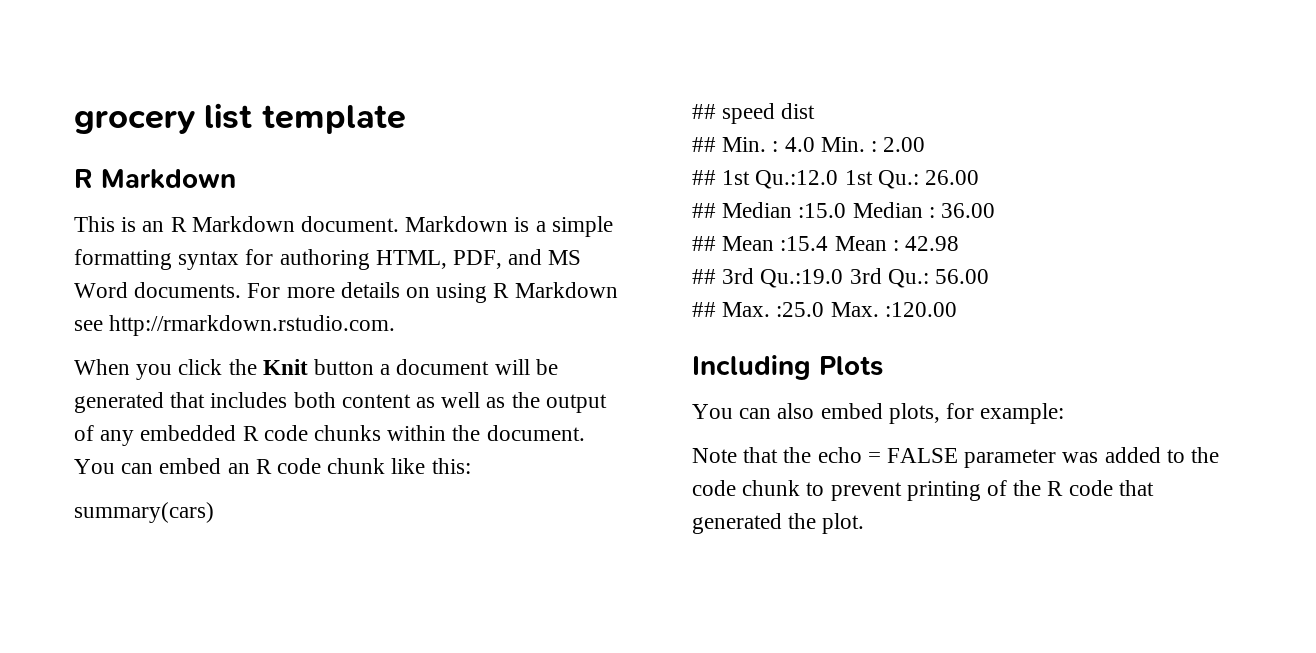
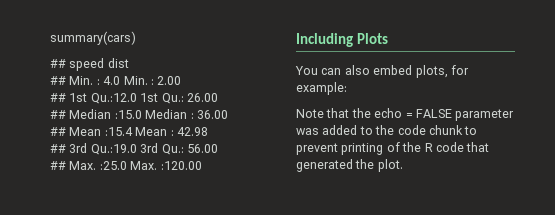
[74,103,406,134] [74,169,236,189] [74,216,613,237] [74,249,582,270] [74,282,618,303] [74,315,396,336] [74,359,558,380] [74,392,607,413] [74,425,585,446] [74,458,471,474] grocery list template // R Markdown // This is an R Markdown document. Markdown is a simple formatting syntax for authoring HTML, PDF, and MS Word documents. For more details on using R Markdown see http://rmarkdown.rstudio.com. // When you click the Knit button a document will be generated that includes both content as well as the output of any embedded R code chunks within the document. You can embed an R code chunk like this: // -> (50, 38) none

